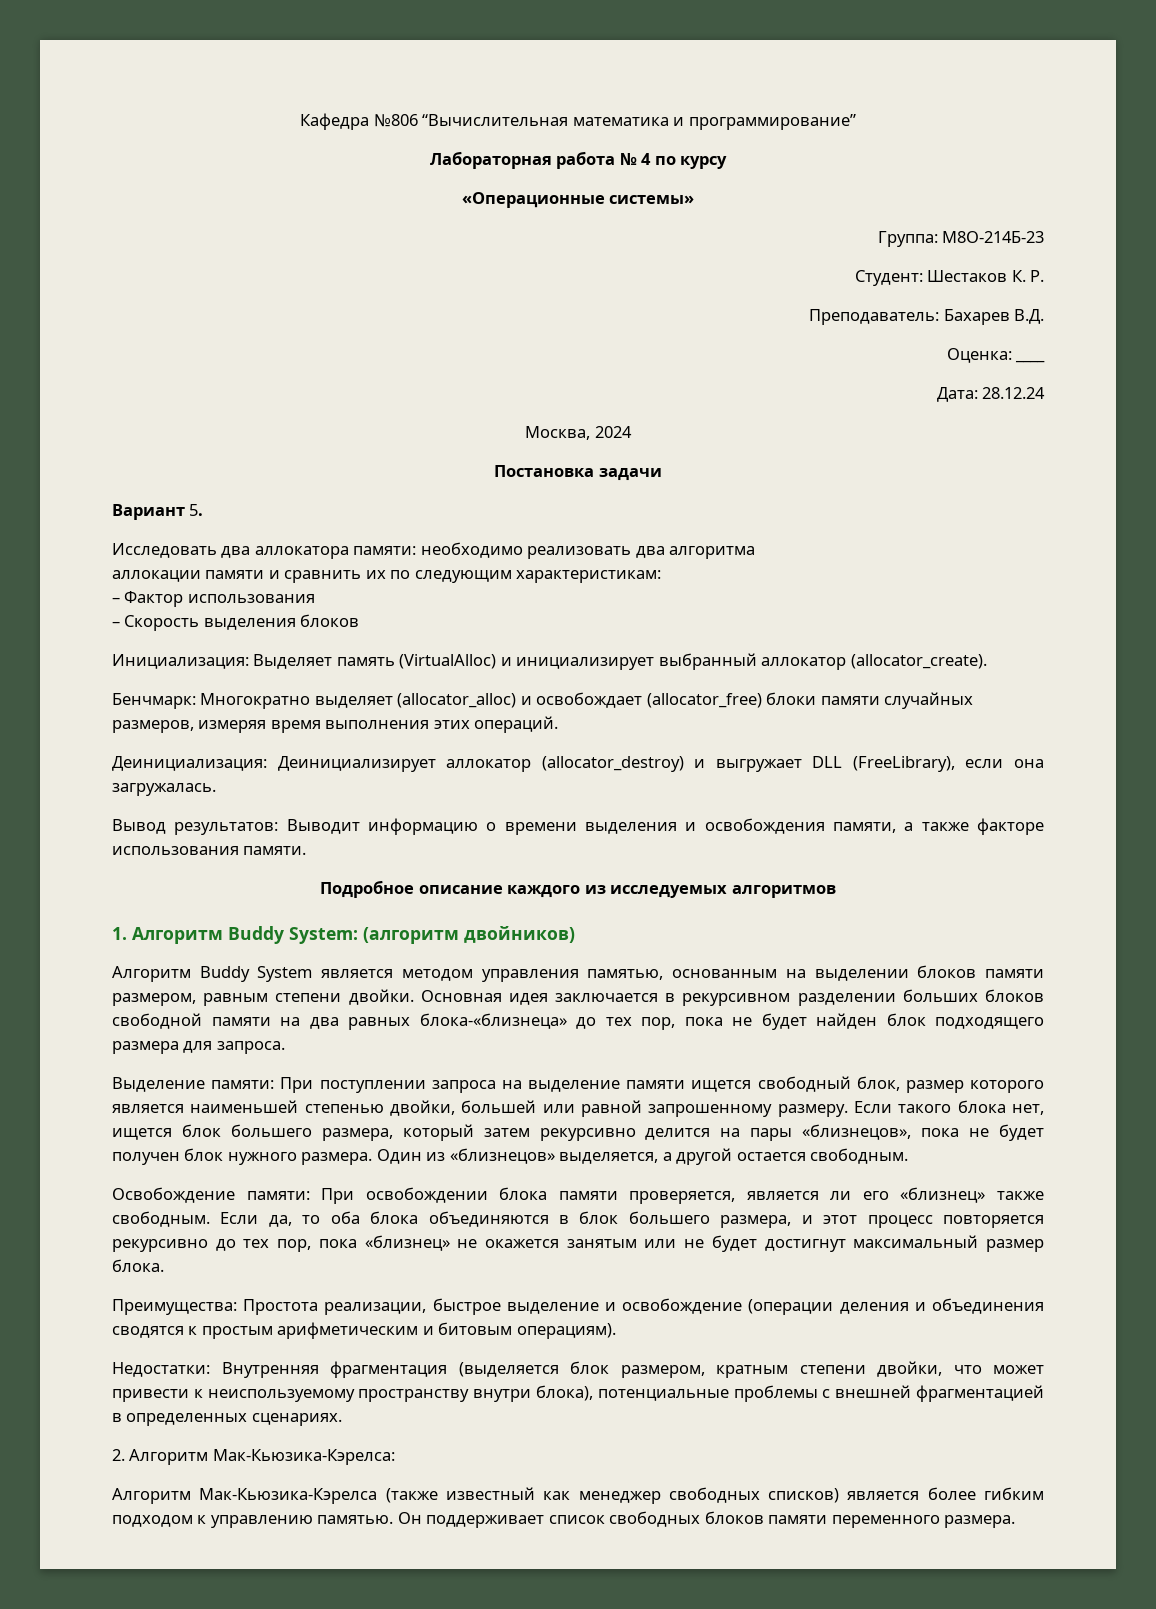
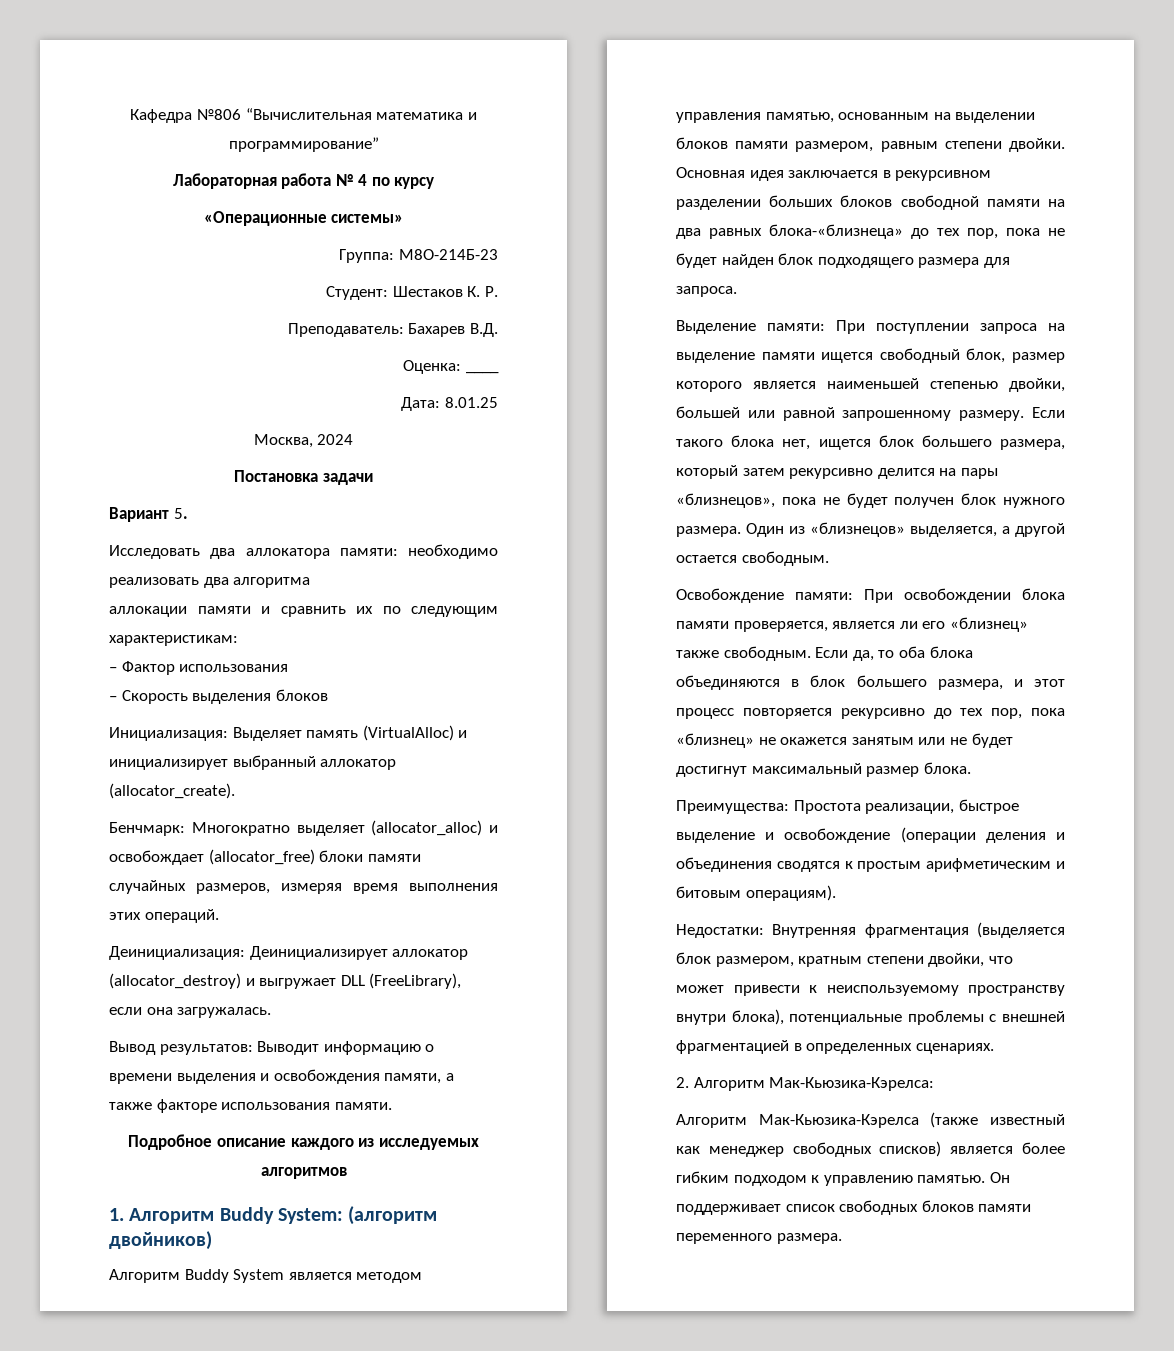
[982,387,1045,399] 28.12.24 -> [444,397,498,408] 8.01.25

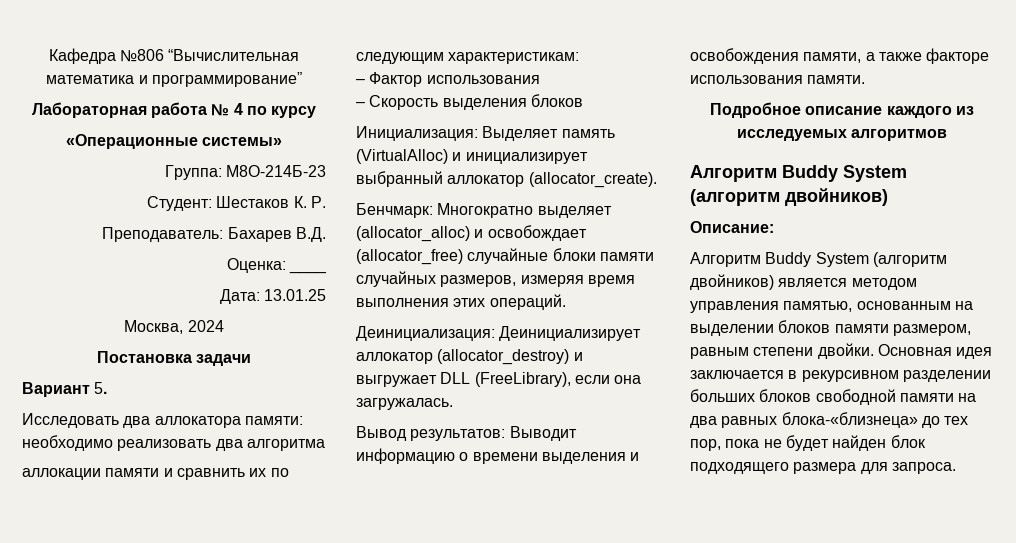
[444,397,498,408] 8.01.25 -> [264,289,326,301] 13.01.25
(315, 857) none -> [467,248,549,264] случайные
[109,1206,438,1225] [109,1231,212,1250] [109,1269,285,1283] 1. Алгоритм Buddy System: (алгоритм двойников) // Алгоритм Buddy System -> [690,165,907,182] [690,188,888,206] [690,221,774,233] [690,252,947,267] [690,274,774,290] Алгоритм Buddy System (алгоритм двойников) // Описание: // Алгоритм Buddy System (алгоритм двойников)
[676,320,1065,334] [676,348,1065,363] [676,378,1065,392] [676,406,1065,421] [676,435,1065,450] [676,465,998,479] [676,493,1065,508] [676,522,1065,537] [676,551,829,566] [676,588,1065,603] [676,617,1028,632] [676,646,973,661] [676,675,1065,690] [676,708,1065,719] [676,733,1013,748] [676,762,971,777] [676,799,1019,814] [676,827,1065,843] [676,857,1065,872] [676,885,836,901] [676,922,1065,938] [676,952,1013,967] [676,985,1065,996] [676,1009,1065,1025] [676,1040,994,1054] [676,1077,935,1091] [676,1112,1065,1128] [676,1141,1065,1157] [676,1171,1010,1186] [676,1200,1032,1215] [676,1233,842,1244] // Выделение памяти: При поступлении запроса на выделение памяти ищется свободный блок, размер которого является наименьшей степенью двойки, большей или равной запрошенному размеру. Если такого блока нет, ищется блок большего размера, который затем рекурсивно делится на пары «близнецов», пока не будет получен блок нужного размера. Один из «близнецов» выделяется, а другой остается свободным. // Освобождение памяти: При освобождении блока памяти проверяется, является ли его «близнец» также свободным. Если да, то оба блока объединяются в блок большего размера, и этот процесс повторяется рекурсивно до тех пор, пока «близнец» не окажется занятым или не будет достигнут максимальный размер блока. // Преимущества: Простота реализации, быстрое выделение и освобождение (операции деления и объединения сводятся к простым арифметическим и битовым операциям). // Недостатки: Внутренняя фрагментация (выделяется блок размером, кратным степени двойки, что может привести к неиспользуемому пространству внутри блока), потенциальные проблемы с внешней фрагментацией в определенных сценариях. // 2. Алгоритм Мак-Кьюзика-Кэрелса: // Алгоритм Мак-Кьюзика-Кэрелса (также известный как менеджер свободных списков) является более гибким подходом к управлению памятью. Он поддерживает список свободных блоков памяти переменного размера. -> (956, 468) none

